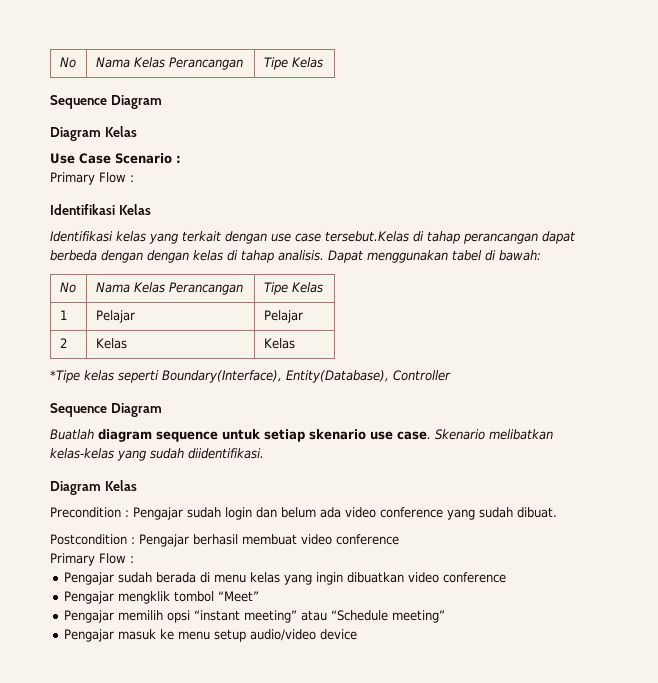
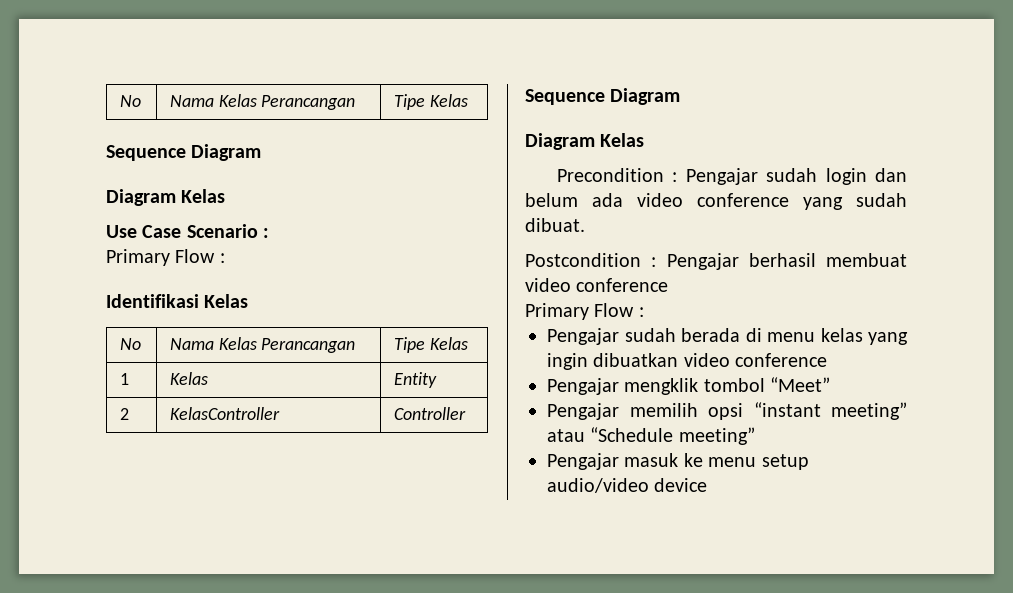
[50,231,575,244] [50,250,541,263] // Identifikasi kelas yang terkait dengan use case tersebut.Kelas di tahap perancangan dapat berbeda dengan dengan kelas di tahap analisis. Dapat menggunakan tabel di bawah: -> (249, 301) none
[95,310,135,323] [263,310,303,323] Pelajar | Pelajar -> [169,372,208,385] [393,372,437,388] Kelas | Entity
[95,338,127,349] [263,338,295,349] [50,370,451,383] [50,403,162,417] [50,429,553,442] [50,448,264,461] Kelas | Kelas // *Tipe kelas seperti Boundary(Interface), Entity(Database), Controller // Sequence Diagram // Buatlah diagram sequence untuk setiap skenario use case. Skenario melibatkan kelas-kelas yang sudah diidentifikasi. -> [169,407,280,420] [393,407,466,420] [525,88,681,105] KelasController | Controller // Sequence Diagram

